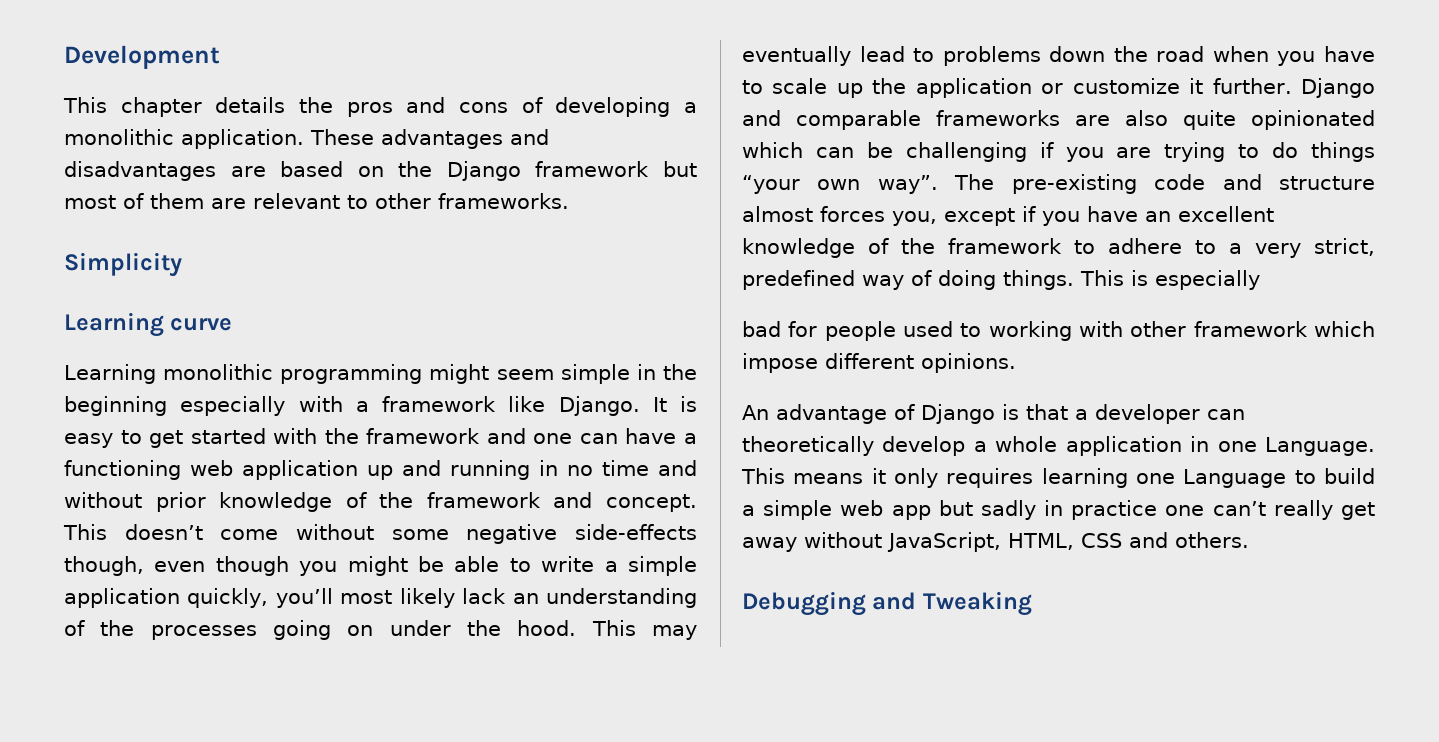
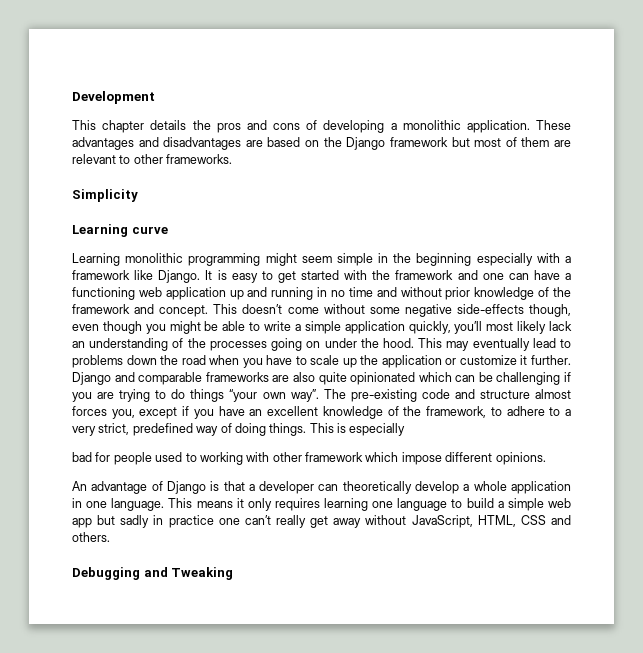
[948,238,1062,254] framework -> [426,406,487,418] framework,
[1265,437,1375,456] Language. -> [111,498,165,511] language.
[1183,469,1287,488] Language -> [397,498,448,511] language

